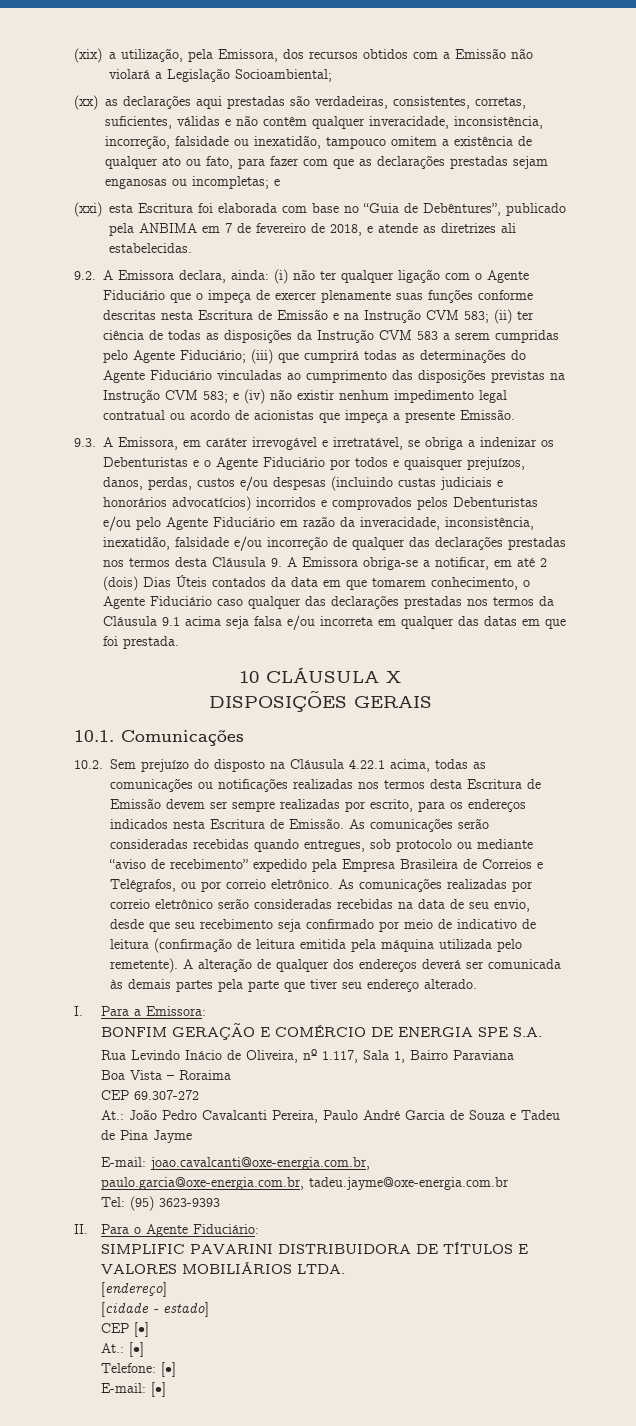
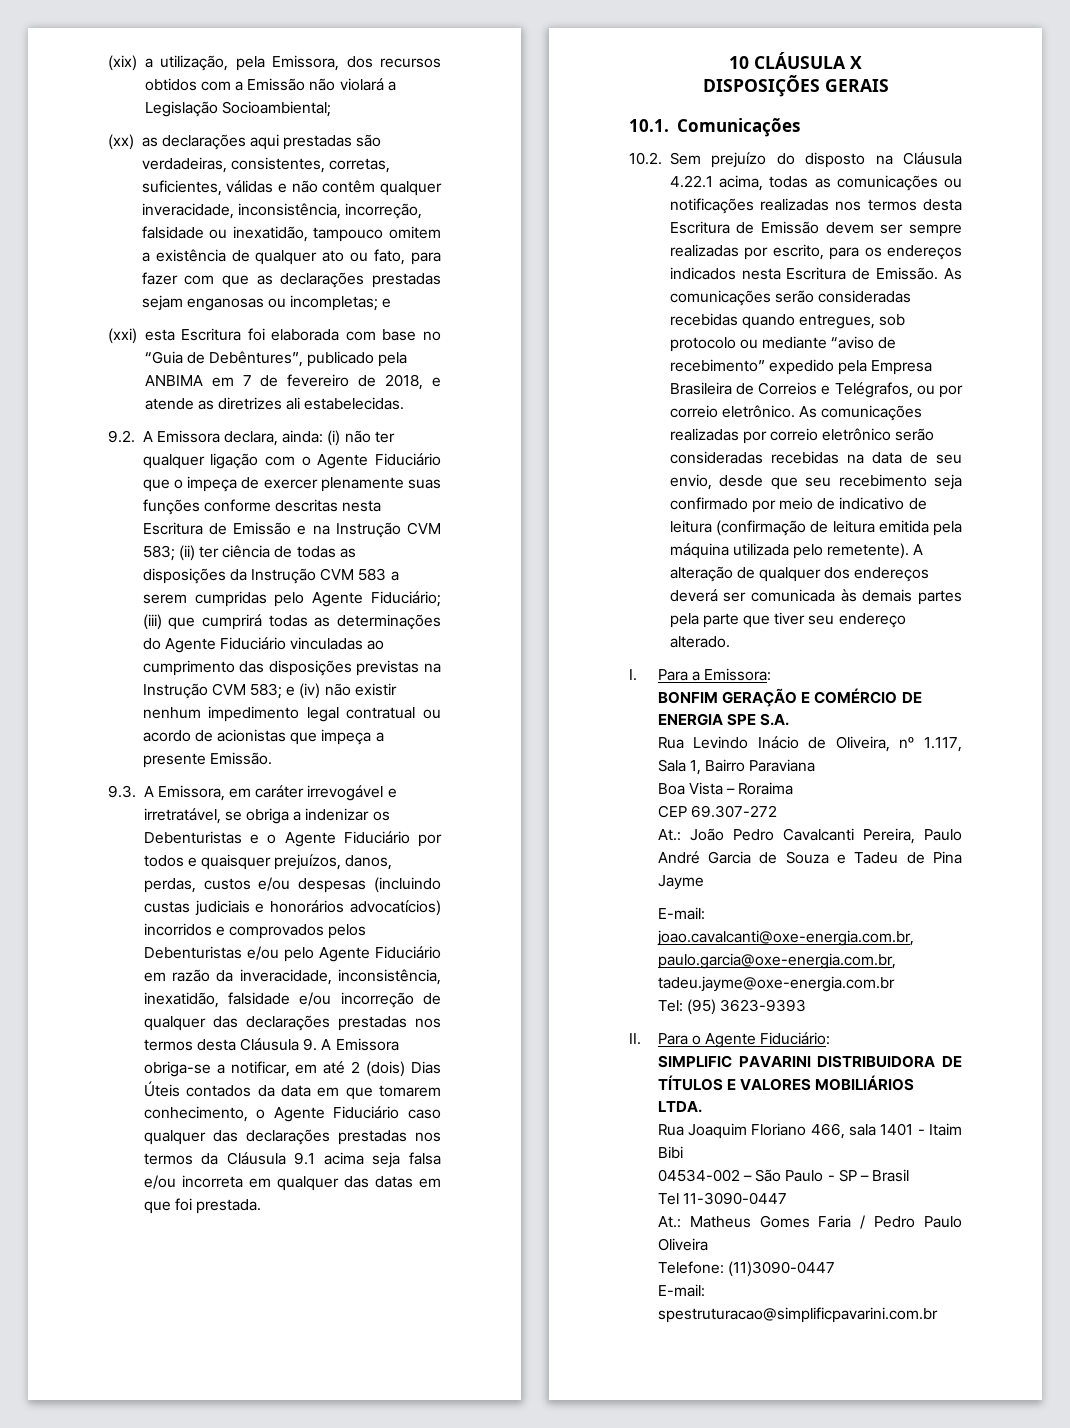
[101,1282,168,1297] [101,1302,210,1317] [101,1322,150,1337] [101,1342,145,1357] [endereço] // [cidade - estado] // CEP [•] // At.: [•] -> [657,1123,962,1139] [657,1146,683,1159] [657,1169,910,1182] [657,1192,787,1205] [657,1215,962,1229] [657,1238,708,1251] Rua Joaquim Floriano 466, sala 1401 - Itaim Bibi // 04534-002 – São Paulo - SP – Brasil // Tel 11-3090-0447 // At.: Matheus Gomes Faria / Pedro Paulo Oliveira
[161,1362,177,1377] [101,1382,167,1397] [•] // E-mail: [•] -> [727,1261,835,1277] [657,1284,705,1297] [657,1307,938,1323] (11)3090-0447 // E-mail: spestruturacao@simplificpavarini.com.br

